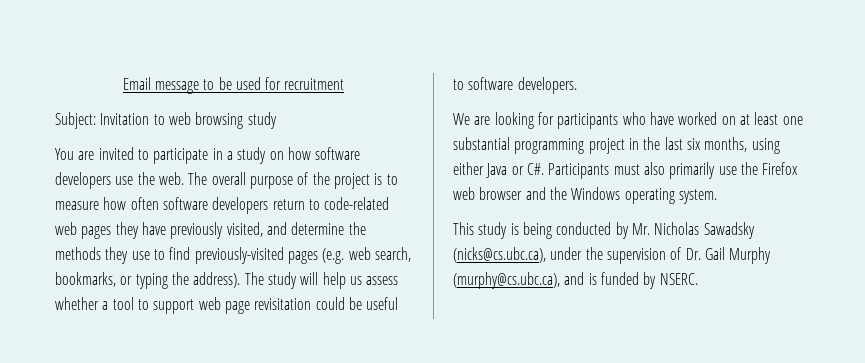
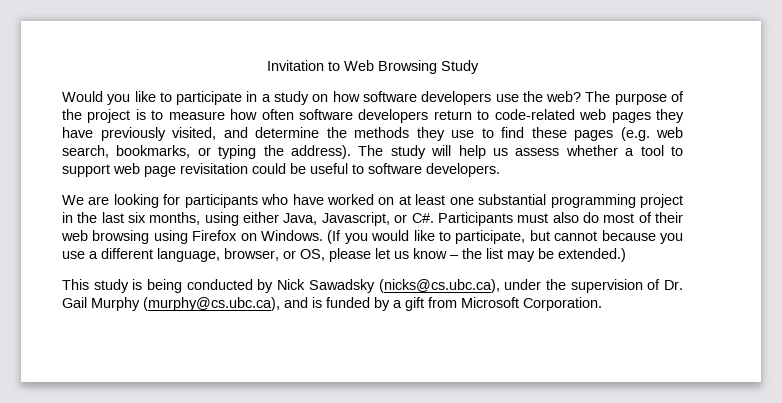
[122,77,345,94] [55,112,277,129] [55,147,134,160] Email message to be used for recruitment // Subject: Invitation to web browsing study // You are invited -> [267,60,479,74] [62,91,156,105] Invitation to Web Browsing Study // Would you like
[158,172,246,185] web. The overall -> [546,91,611,102] web? The
[194,247,284,264] previously-visited -> [531,127,567,138] these
[486,163,508,178] Java -> [283,212,390,226] Java, Javascript,
[669,162,799,179] [453,187,717,204] primarily use the Firefox web browser and the Windows operating system. -> [582,212,684,223] [61,230,683,244] [62,248,626,262] do most of their web browsing using Firefox on Windows. (If you would like to participate, but cannot because you use a different language, browser, or OS, please let us know – the list may be extended.)
[631,222,700,235] Mr. Nicholas -> [277,279,306,290] Nick
[659,273,698,285] NSERC. -> [393,297,602,311] a gift from Microsoft Corporation.

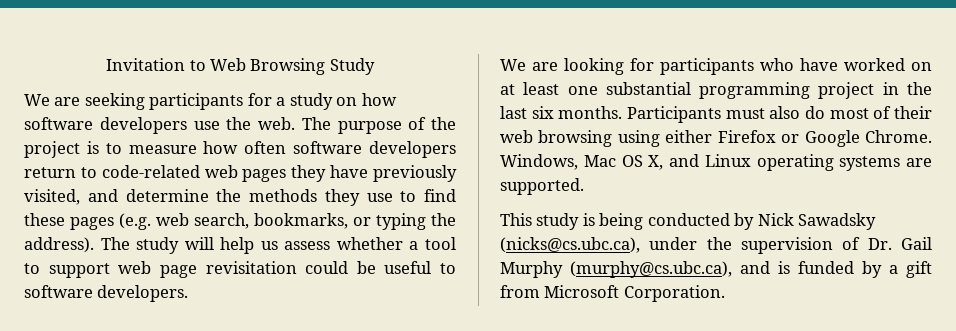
[62,91,258,105] Would you like to participate in -> [24,93,272,110] We are seeking participants for
[546,91,582,102] web? -> [258,117,295,130] web.
[149,212,434,226] months, using either Java, Javascript, or C#. -> [558,106,623,119] months.
[192,230,683,244] [62,248,626,262] Firefox on Windows. (If you would like to participate, but cannot because you use a different language, browser, or OS, please let us know – the list may be extended.) -> [665,130,932,147] [500,154,932,171] [500,178,584,195] either Firefox or Google Chrome. Windows, Mac OS X, and Linux operating systems are supported.

